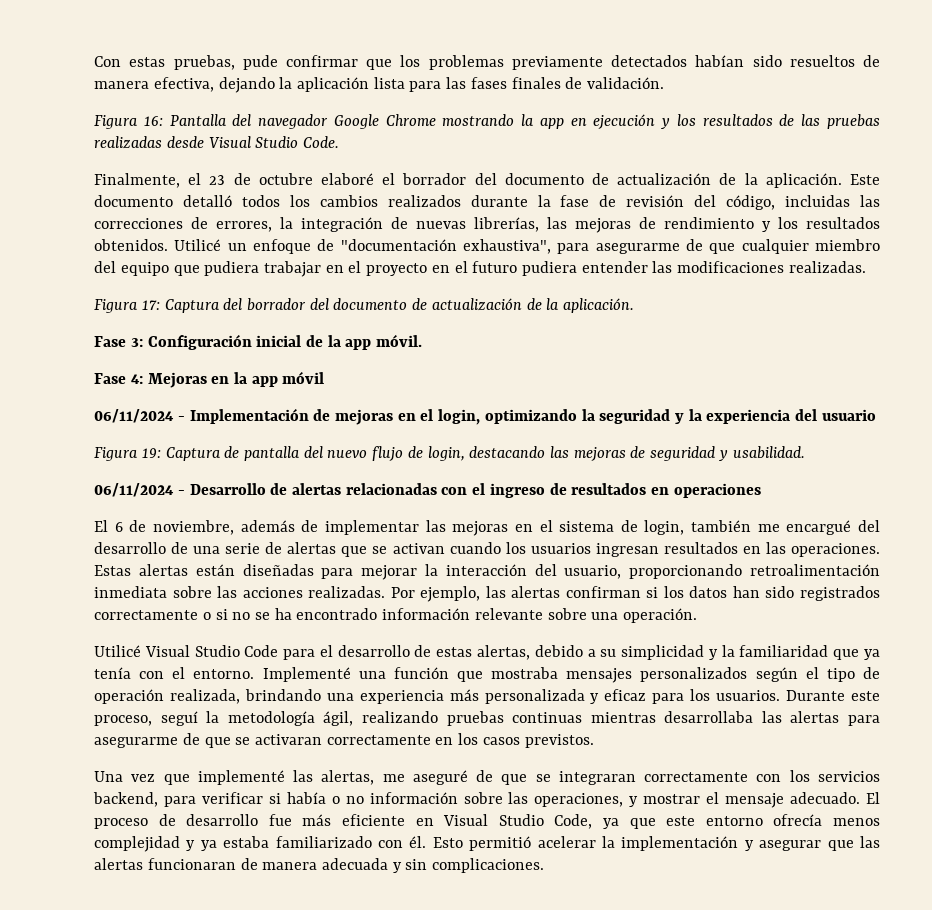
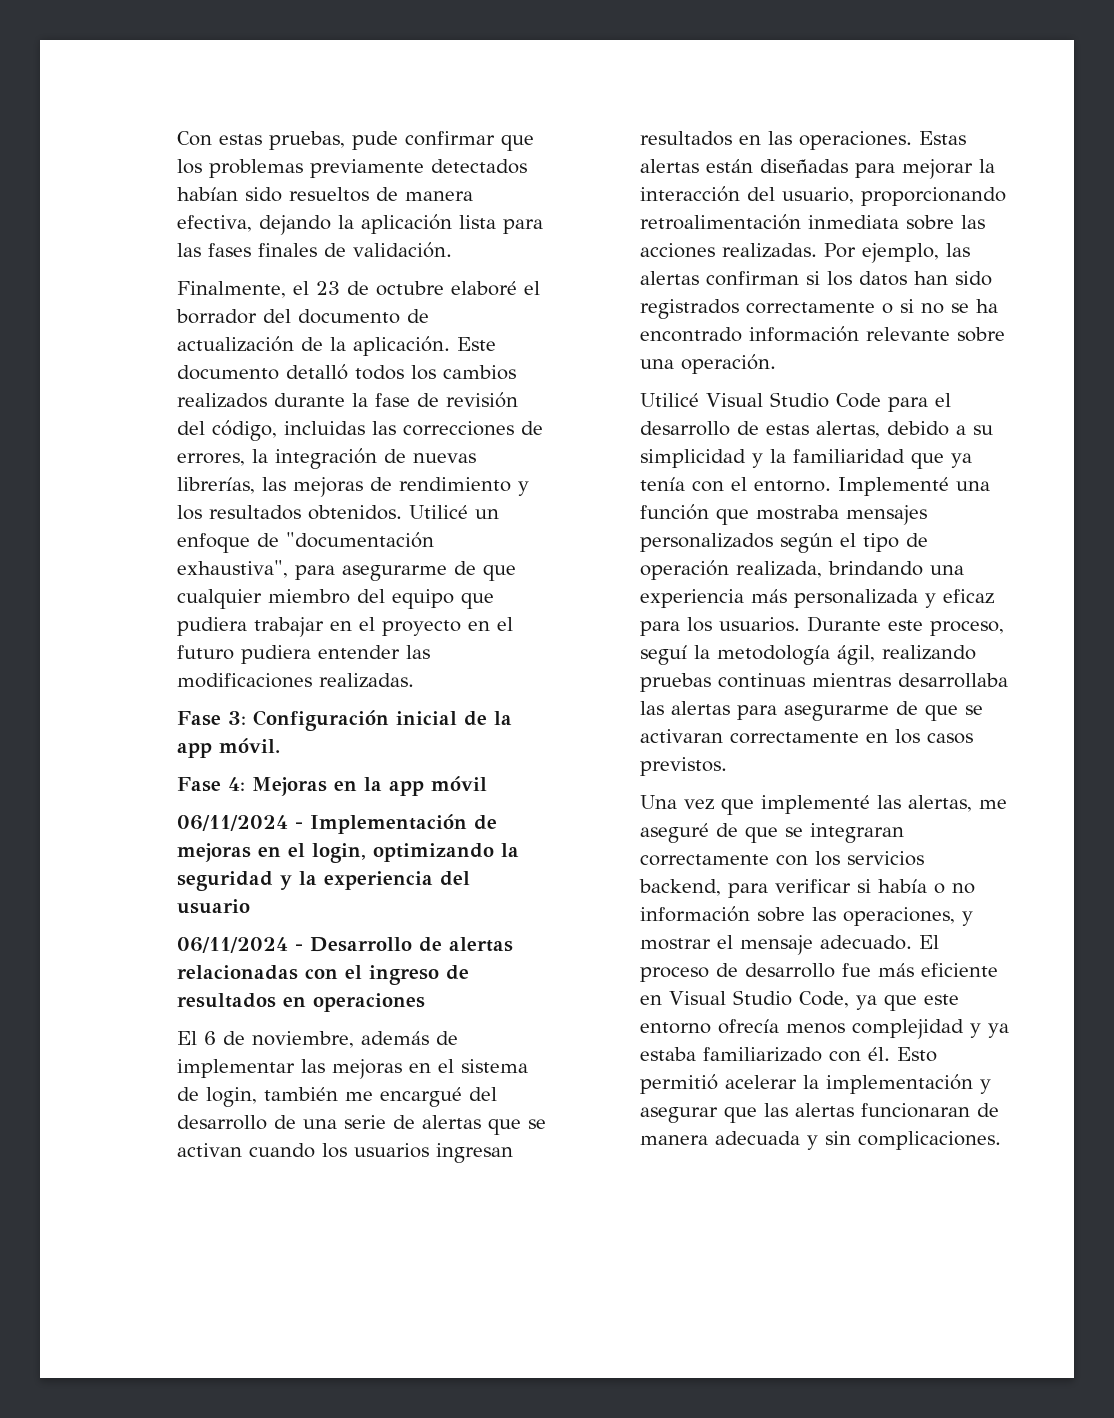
[94,114,881,129] [94,136,339,149] // Figura 16: Pantalla del navegador Google Chrome mostrando la app en ejecución y los resultados de las pruebas realizadas desde Visual Studio Code. -> (453, 250) none
[94,298,635,313] // Figura 17: Captura del borrador del documento de actualización de la aplicación. -> (415, 680) none
[94,446,805,461] // Figura 19: Captura de pantalla del nuevo flujo de login, destacando las mejoras de seguridad y usabilidad. -> (251, 906) none

